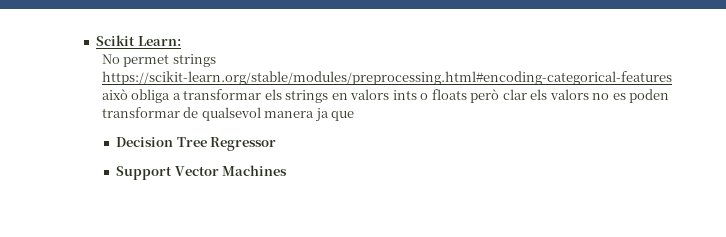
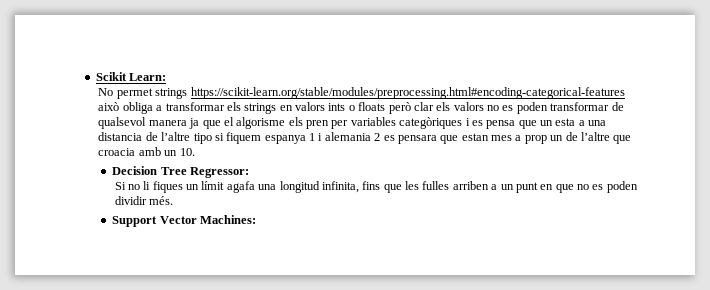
[116,137,277,151] // Decision Tree Regressor -> [223,117,607,129] [98,132,632,144] [98,147,195,156] [112,166,249,178] [114,181,638,193] [114,196,173,205] el algorisme els pren per variables categòriques i es pensa que un esta a una distancia de l’altre tipo si fiquem espanya 1 i alemania 2 es pensara que estan mes a prop un de l’altre que croacia amb un 10. // Decision Tree Regressor: // Si no li fiques un límit agafa una longitud infinita, fins que les fulles arriben a un punt en que no es poden dividir més.
[222,165,288,176] Machines -> [199,215,256,224] Machines:

